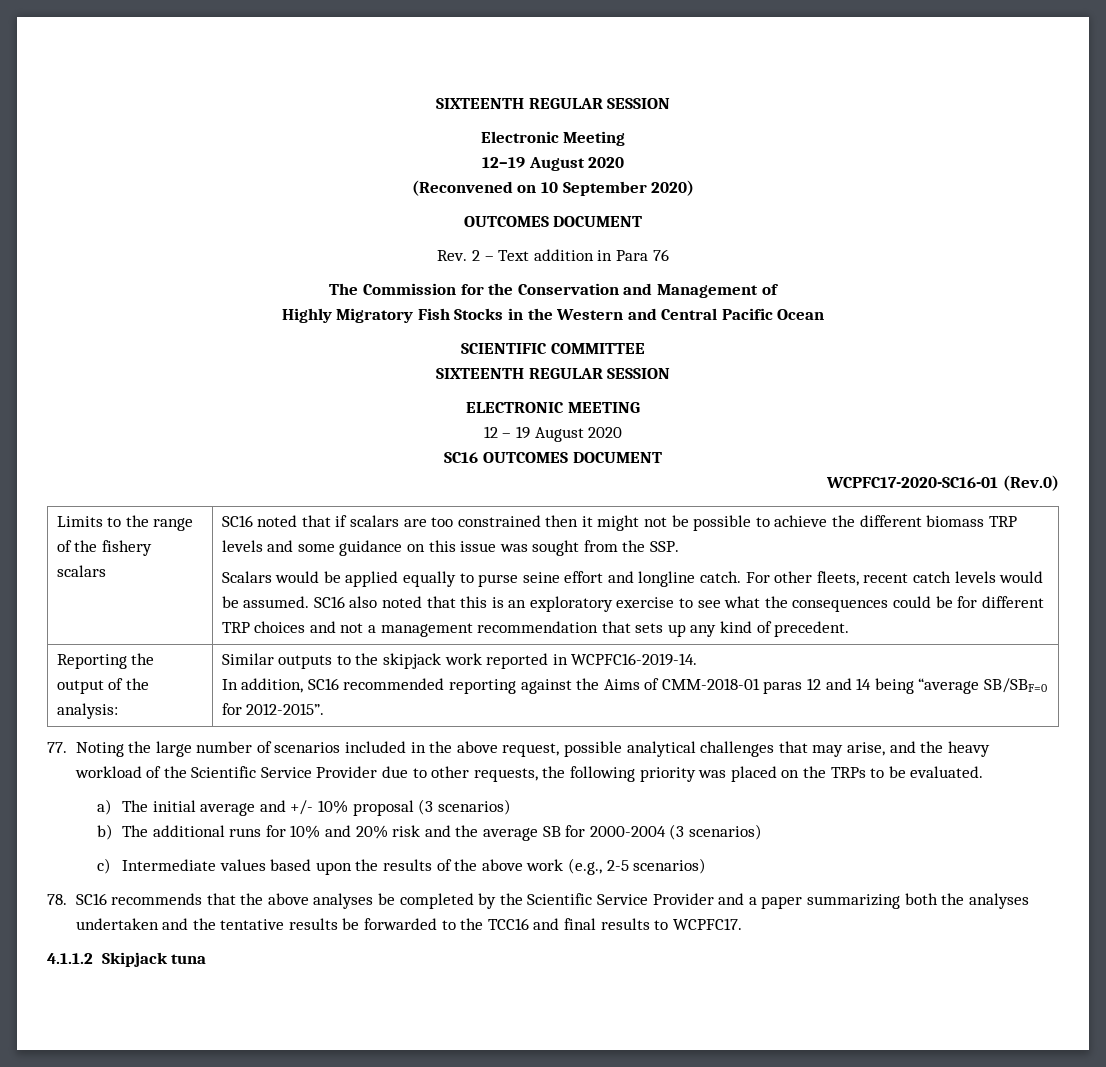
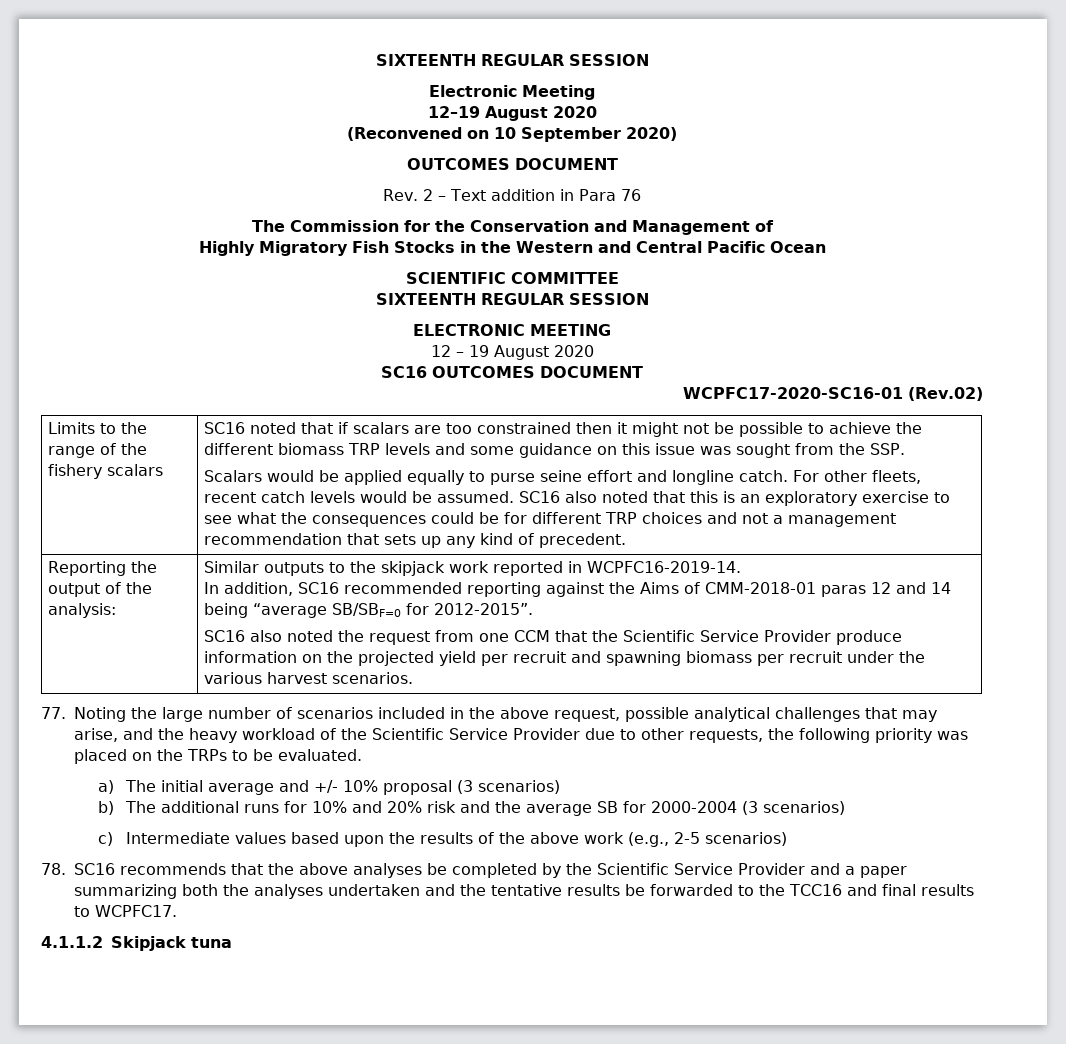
[1003,475,1059,491] (Rev.0) -> [908,387,984,401] (Rev.02)
(325, 709) none -> [204,630,903,645] [204,651,926,666] [204,672,414,684] // SC16 also noted the request from one CCM that the Scientific Service Provider produce information on the projected yield per recruit and spawning biomass per recruit under the various harvest scenarios.

